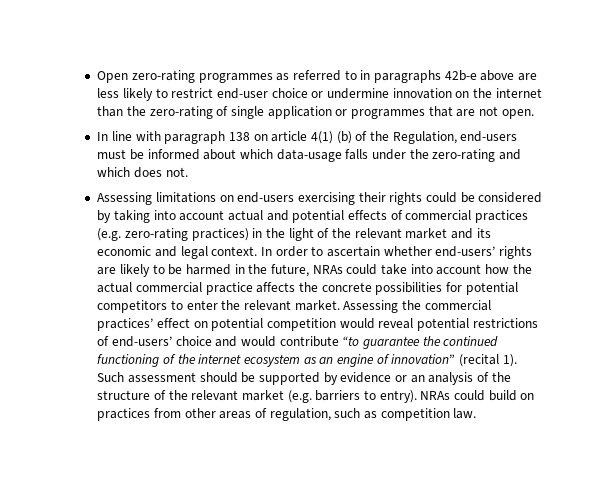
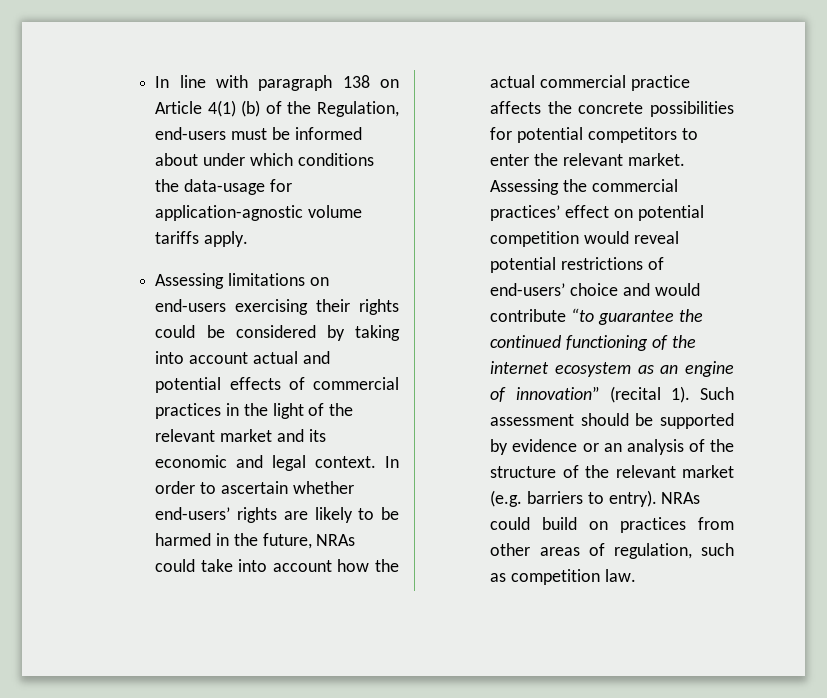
[97,70,537,83] [97,88,542,101] [97,106,534,119] Open zero-rating programmes as referred to in paragraphs 42b-e above are less likely to restrict end-user choice or undermine innovation on the internet than the zero-rating of single application or programmes that are not open. // -> (155, 82) none
[271,131,308,142] article -> [155,101,203,114] Article
[240,149,521,162] [97,167,188,178] which data-usage falls under the zero-rating and which does not. -> [203,153,374,166] [155,179,292,195] [155,205,363,221] [155,231,249,247] under which conditions the data-usage for application-agnostic volume tariffs apply.
[97,228,249,241] (e.g. zero-rating practices) -> (222, 411) none

